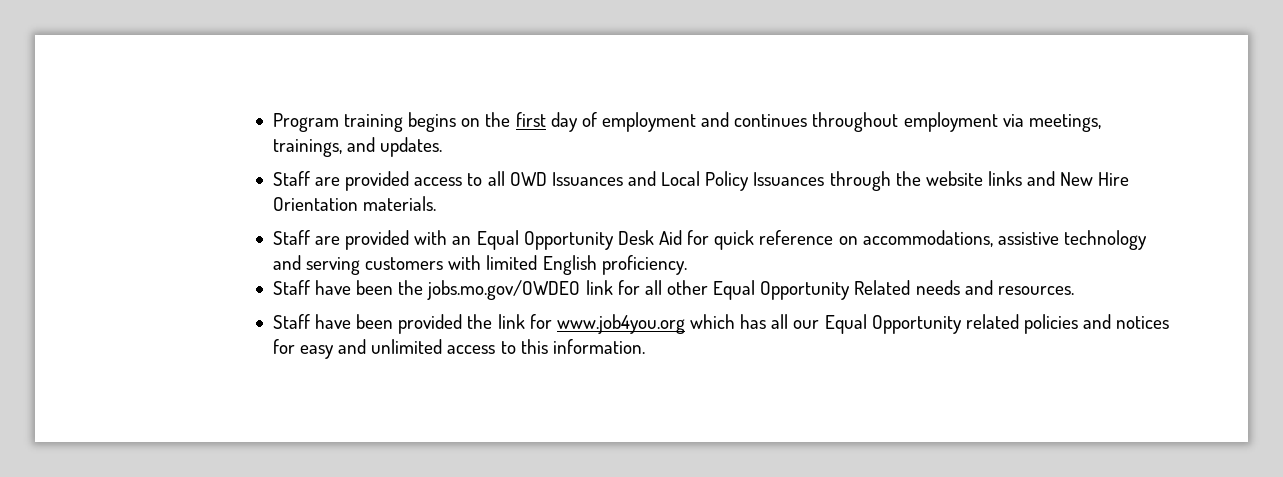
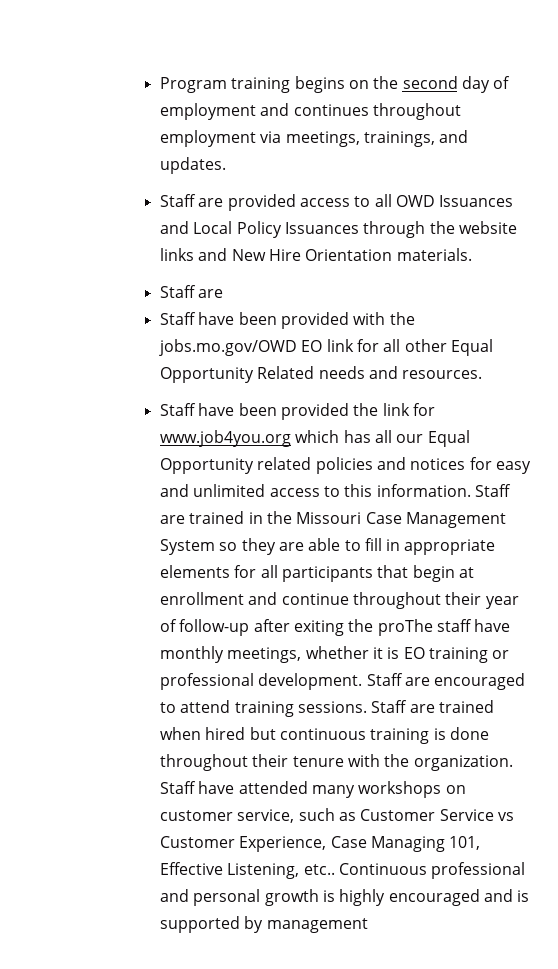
[515,112,546,127] first -> [402,76,458,89] second
[345,230,1147,250] [272,255,687,275] [272,280,581,300] provided with an Equal Opportunity Desk Aid for quick reference on accommodations, assistive technology and serving customers with limited English proficiency. // Staff have been the jobs.mo.gov/OWDEO -> [159,312,415,329] [158,339,323,356] // Staff have been provided with the jobs.mo.gov/OWD EO
(645, 346) none -> [474,484,511,497] [159,511,506,528] [159,538,496,555] [159,565,474,582] [159,592,519,609] [159,619,511,636] [159,646,510,663] [159,673,526,690] [159,700,494,717] [159,727,489,744] [159,754,513,771] [159,781,466,798] [159,808,514,823] [159,836,481,852] [159,862,526,879] [159,889,530,906] [159,916,368,933] Staff are trained in the Missouri Case Management System so they are able to fill in appropriate elements for all participants that begin at enrollment and continue throughout their year of follow-up after exiting the proThe staff have monthly meetings, whether it is EO training or professional development. Staff are encouraged to attend training sessions. Staff are trained when hired but continuous training is done throughout their tenure with the organization. Staff have attended many workshops on customer service, such as Customer Service vs Customer Experience, Case Managing 101, Effective Listening, etc.. Continuous professional and personal growth is highly encouraged and is supported by management

